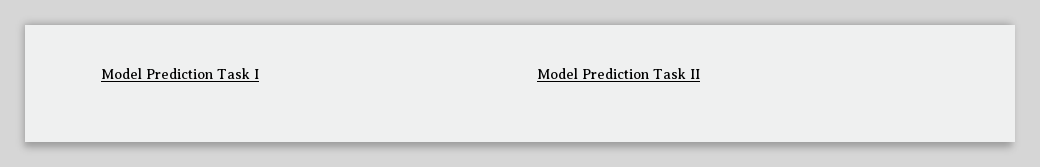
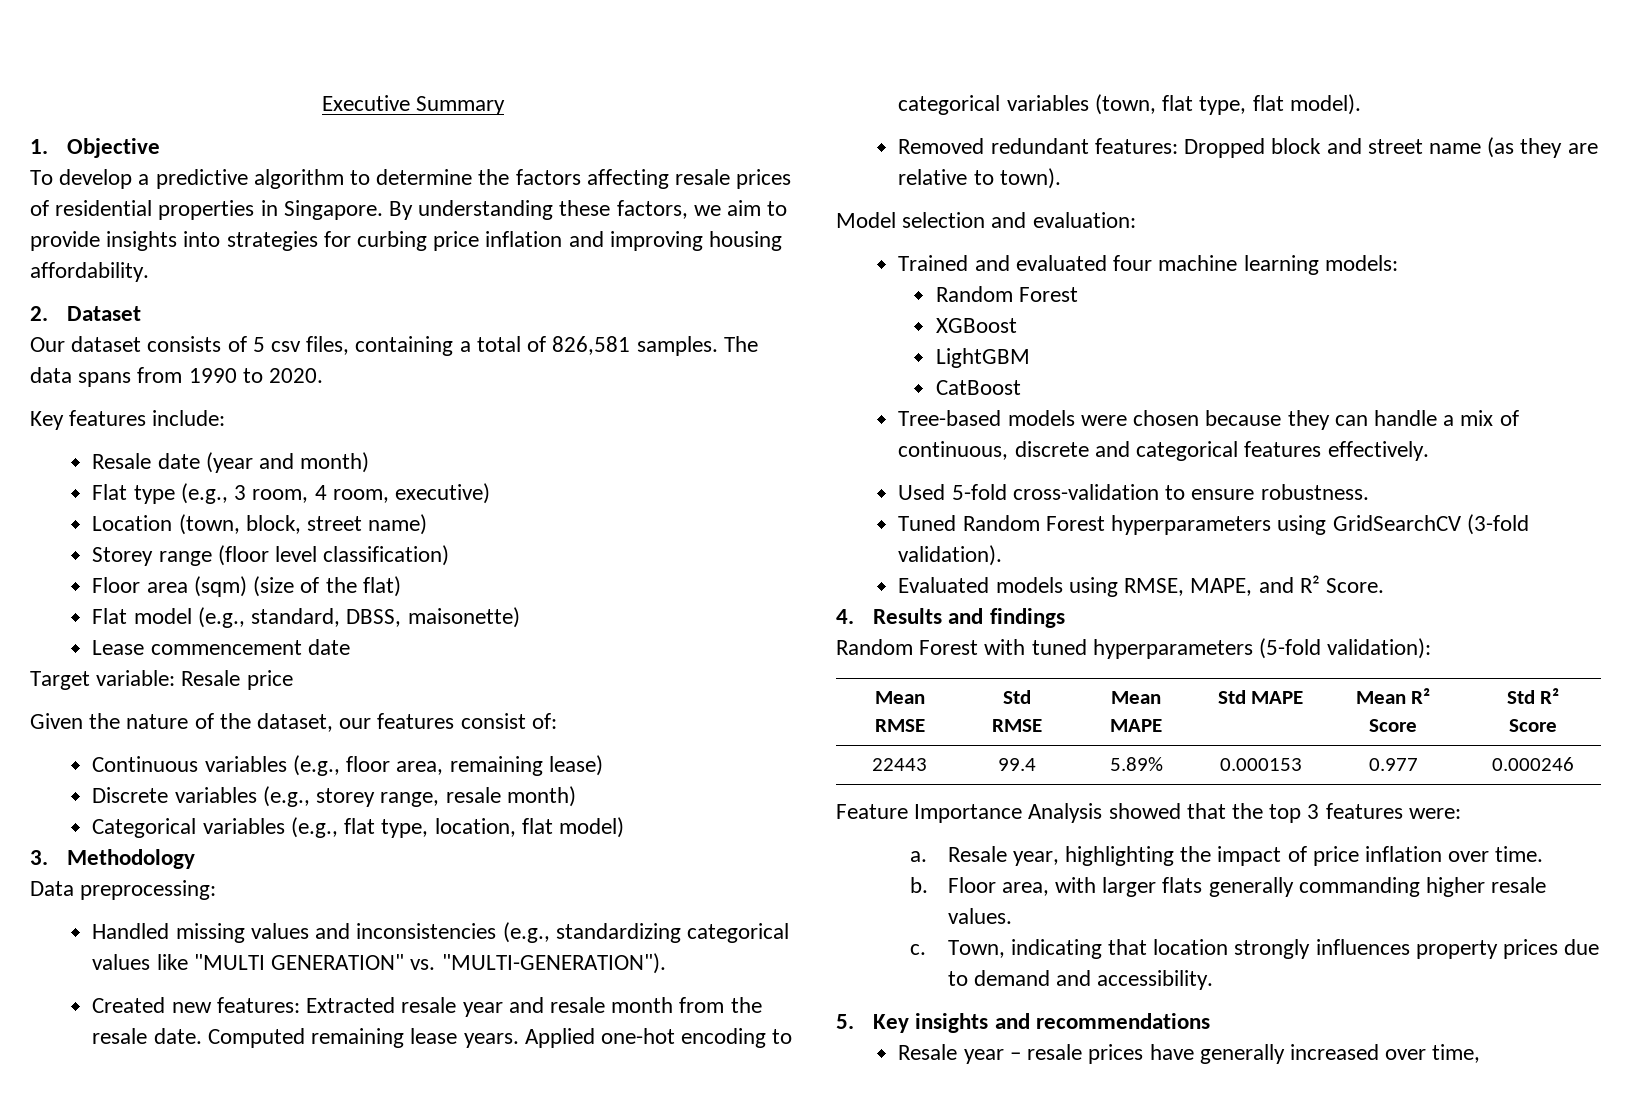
[101,68,259,79] [537,68,700,79] Model Prediction Task I // Model Prediction Task II -> [321,95,506,115] [30,138,161,158] [30,169,792,189] [30,200,788,220] [30,231,783,251] [30,262,149,282] [30,306,142,321] [30,336,758,356] [30,367,324,387] [30,410,226,430] [92,452,370,473] [92,483,490,504] [92,514,428,535] [92,545,450,566] [92,576,401,597] [92,607,520,628] [92,639,350,655] [30,670,293,690] [30,713,557,732] [92,755,603,776] [92,786,576,807] [92,817,624,838] [30,849,196,869] [30,880,217,900] [92,922,789,943] [92,953,666,974] [92,997,762,1017] [92,1028,793,1048] [898,94,1361,115] [898,137,1598,158] [898,168,1061,189] [836,212,1136,228] [898,255,1398,275] [935,286,1078,302] [935,318,1017,333] [935,348,1030,368] [935,380,1021,395] [898,410,1519,430] [898,441,1429,461] [898,484,1369,500] [898,514,1529,535] [898,545,1003,566] [898,575,1384,597] [836,608,1065,628] [836,638,1432,659] [874,691,925,704] [874,719,925,732] [1003,690,1031,704] [992,719,1042,732] [1111,691,1161,704] [1110,719,1162,732] [1217,690,1304,704] [1355,688,1431,704] [1369,719,1417,732] [1506,688,1560,704] [1509,719,1557,732] [872,758,927,771] [998,758,1036,771] [1109,757,1163,771] [1219,758,1302,771] [1368,758,1418,771] [1492,757,1574,771] [836,803,1461,823] [910,846,1544,866] [910,877,1547,897] [947,908,1012,924] [910,939,1600,959] [947,970,1214,990] [836,1013,1210,1033] [898,1044,1481,1064] Executive Summary // 1. Objective // To develop a predictive algorithm to determine the factors affecting resale prices of residential properties in Singapore. By understanding these factors, we aim to provide insights into strategies for curbing price inflation and improving housing affordability. // 2. Dataset // Our dataset consists of 5 csv files, containing a total of 826,581 samples. The data spans from 1990 to 2020. // Key features include: // Resale date (year and month) // Flat type (e.g., 3 room, 4 room, executive) // Location (town, block, street name) // Storey range (floor level classification) // Floor area (sqm) (size of the flat) // Flat model (e.g., standard, DBSS, maisonette) // Lease commencement date // Target variable: Resale price // Given the nature of the dataset, our features consist of: // Continuous variables (e.g., floor area, remaining lease) // Discrete variables (e.g., storey range, resale month) // Categorical variables (e.g., flat type, location, flat model) // 3. Methodology // Data preprocessing: // Handled missing values and inconsistencies (e.g., standardizing categorical values like "MULTI GENERATION" vs. "MULTI-GENERATION"). // Created new features: Extracted resale year and resale month from the resale date. Computed remaining lease years. Applied one-hot encoding to categorical variables (town, flat type, flat model). // Removed redundant features: Dropped block and street name (as they are relative to town). // Model selection and evaluation: // Trained and evaluated four machine learning models: // Random Forest // XGBoost // LightGBM // CatBoost // Tree-based models were chosen because they can handle a mix of continuous, discrete and categorical features effectively. // Used 5-fold cross-validation to ensure robustness. // Tuned Random Forest hyperparameters using GridSearchCV (3-fold validation). // Evaluated models using RMSE, MAPE, and R² Score. // 4. Results and findings // Random Forest with tuned hyperparameters (5-fold validation): // Mean RMSE | Std RMSE | Mean MAPE | Std MAPE | Mean R² Score | Std R² Score // 22443 | 99.4 | 5.89% | 0.000153 | 0.977 | 0.000246 // Feature Importance Analysis showed that the top 3 features were: // a. Resale year, highlighting the impact of price inflation over time. // b. Floor area, with larger flats generally commanding higher resale values. // c. Town, indicating that location strongly influences property prices due to demand and accessibility. // 5. Key insights and recommendations // Resale year – resale prices have generally increased over time,

